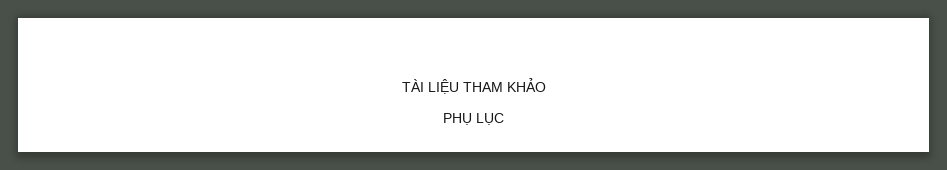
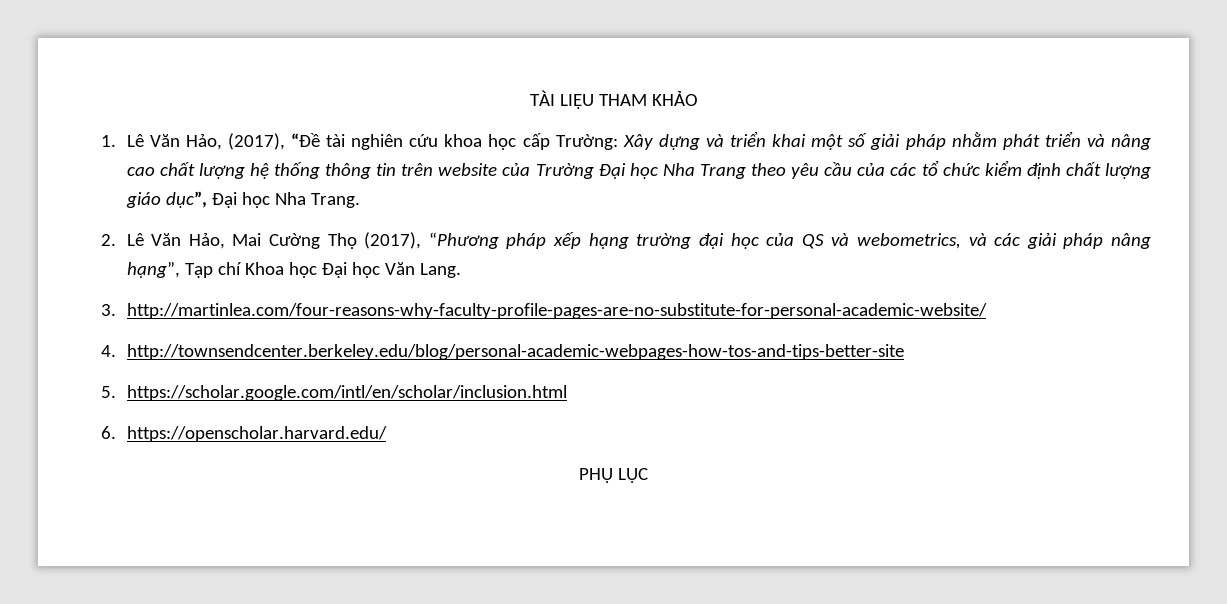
(546, 85) none -> [101,131,1151,150] [126,160,1151,179] [125,191,360,208] [101,232,1152,249] [126,261,461,278] [101,303,987,319] [101,344,904,360] [101,385,567,401] [101,426,387,442] // 1. Lê Văn Hảo, (2017), “Đề tài nghiên cứu khoa học cấp Trường: Xây dựng và triển khai một số giải pháp nhằm phát triển và nâng cao chất lượng hệ thống thông tin trên website của Trường Đại học Nha Trang theo yêu cầu của các tổ chức kiểm định chất lượng giáo dục”, Đại học Nha Trang. // 2. Lê Văn Hảo, Mai Cường Thọ (2017), “Phương pháp xếp hạng trường đại học của QS và webometrics, và các giải pháp nâng hạng”, Tạp chí Khoa học Đại học Văn Lang. // 3. http://martinlea.com/four-reasons-why-faculty-profile-pages-are-no-substitute-for-personal-academic-website/ // 4. http://townsendcenter.berkeley.edu/blog/personal-academic-webpages-how-tos-and-tips-better-site // 5. https://scholar.google.com/intl/en/scholar/inclusion.html // 6. https://openscholar.harvard.edu/

